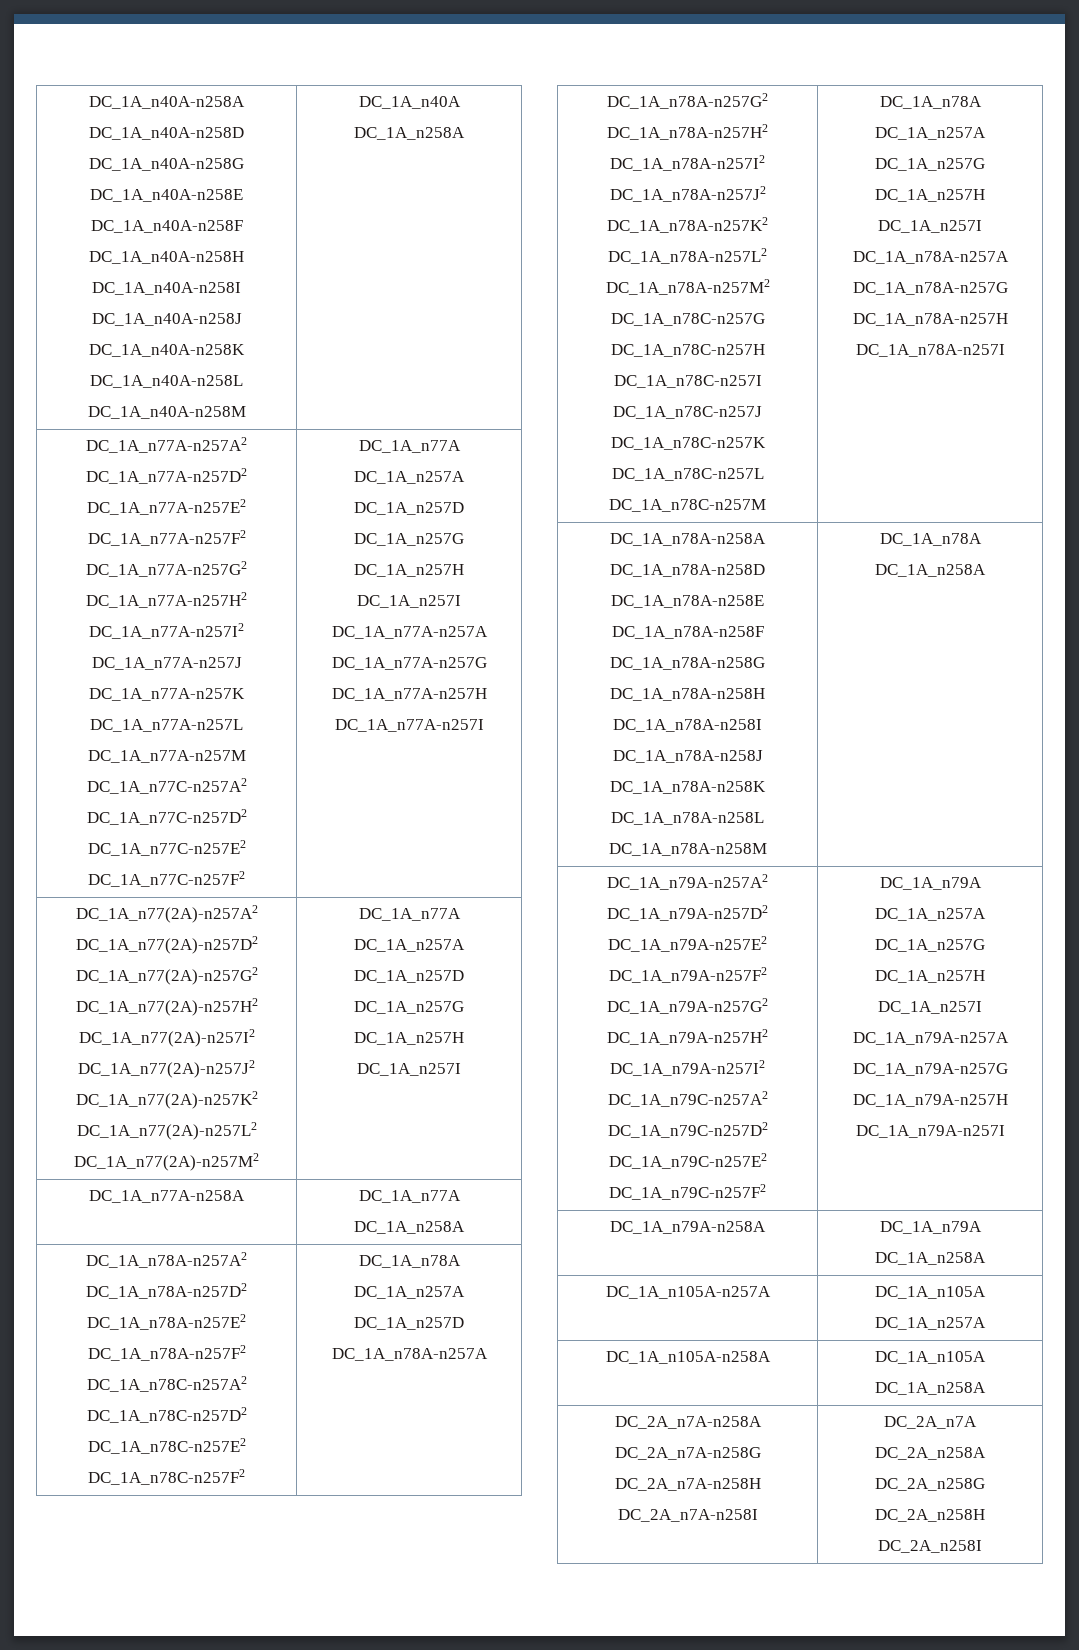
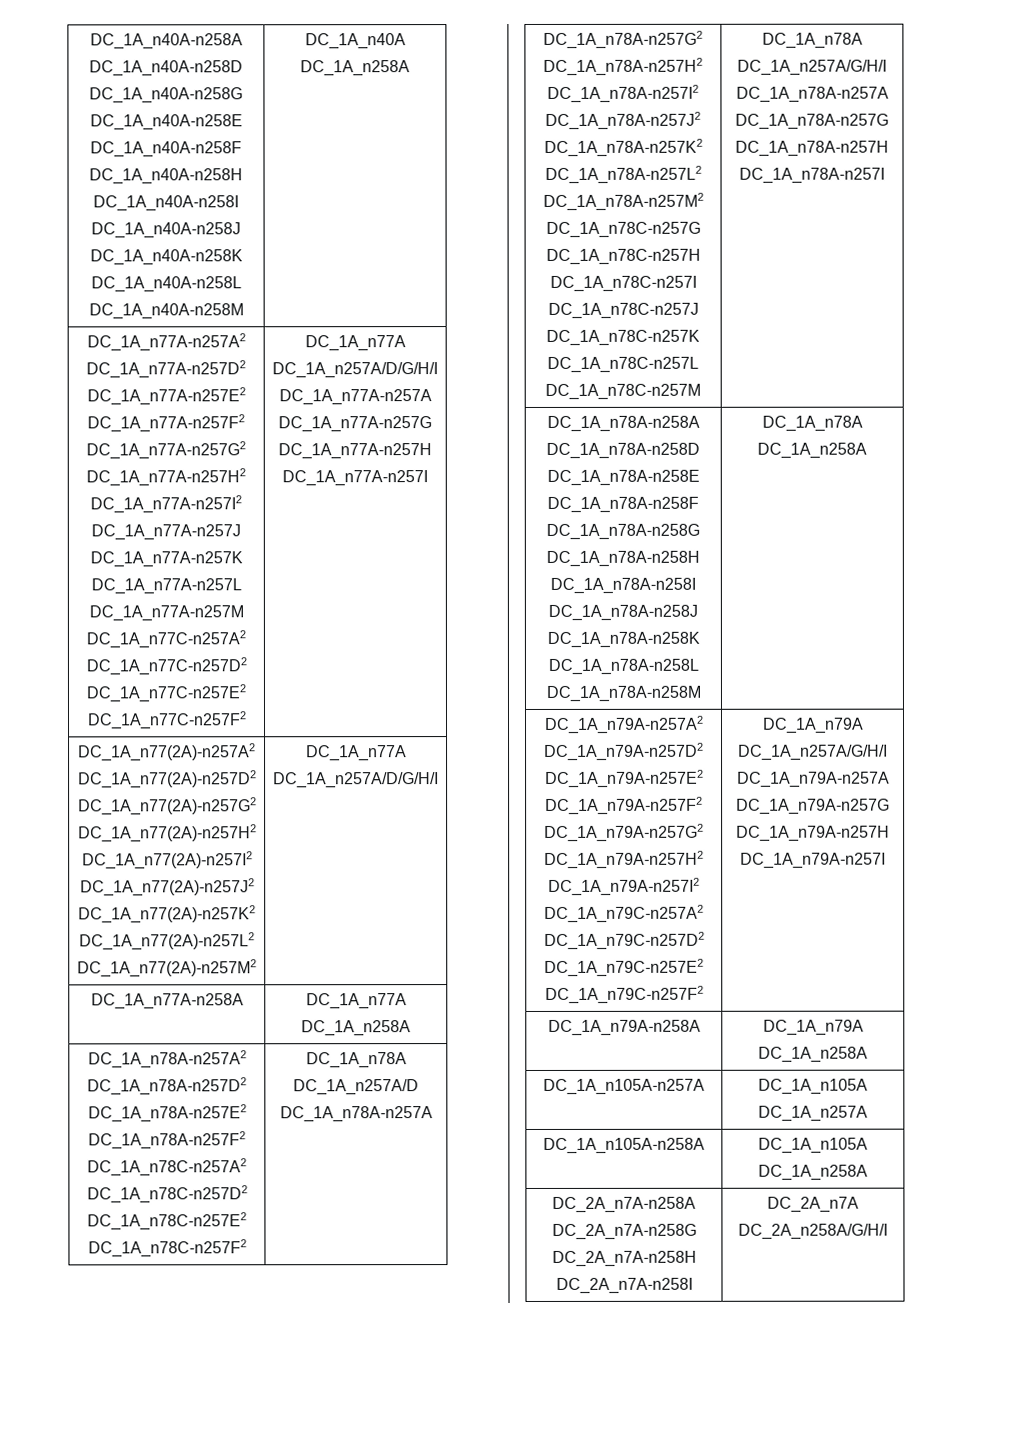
[354,471,465,484] [354,502,464,515] [354,533,464,546] [354,564,464,577] [357,595,461,608] DC_1A_n257A // DC_1A_n257D // DC_1A_n257G // DC_1A_n257H // DC_1A_n257I -> [272,362,438,379] DC_1A_n257A/D/G/H/I
[354,939,465,952] [354,970,464,983] [354,1001,464,1014] [354,1032,464,1045] [357,1063,461,1076] DC_1A_n257A // DC_1A_n257D // DC_1A_n257G // DC_1A_n257H // DC_1A_n257I -> [273,772,439,789] DC_1A_n257A/D/G/H/I
[354,1286,465,1299] [354,1317,464,1330] DC_1A_n257A // DC_1A_n257D -> [293,1079,419,1096] DC_1A_n257A/D
[875,127,986,140] [875,158,985,171] [875,189,985,202] [878,220,982,233] DC_1A_n257A // DC_1A_n257G // DC_1A_n257H // DC_1A_n257I -> [737,59,887,76] DC_1A_n257A/G/H/I
[875,908,986,921] [875,939,985,952] [875,970,985,983] [878,1001,982,1014] DC_1A_n257A // DC_1A_n257G // DC_1A_n257H // DC_1A_n257I -> [738,744,888,761] DC_1A_n257A/G/H/I
[875,1447,986,1460] [875,1478,985,1491] [875,1509,985,1522] [878,1540,982,1553] DC_2A_n258A // DC_2A_n258G // DC_2A_n258H // DC_2A_n258I -> [738,1223,888,1240] DC_2A_n258A/G/H/I

